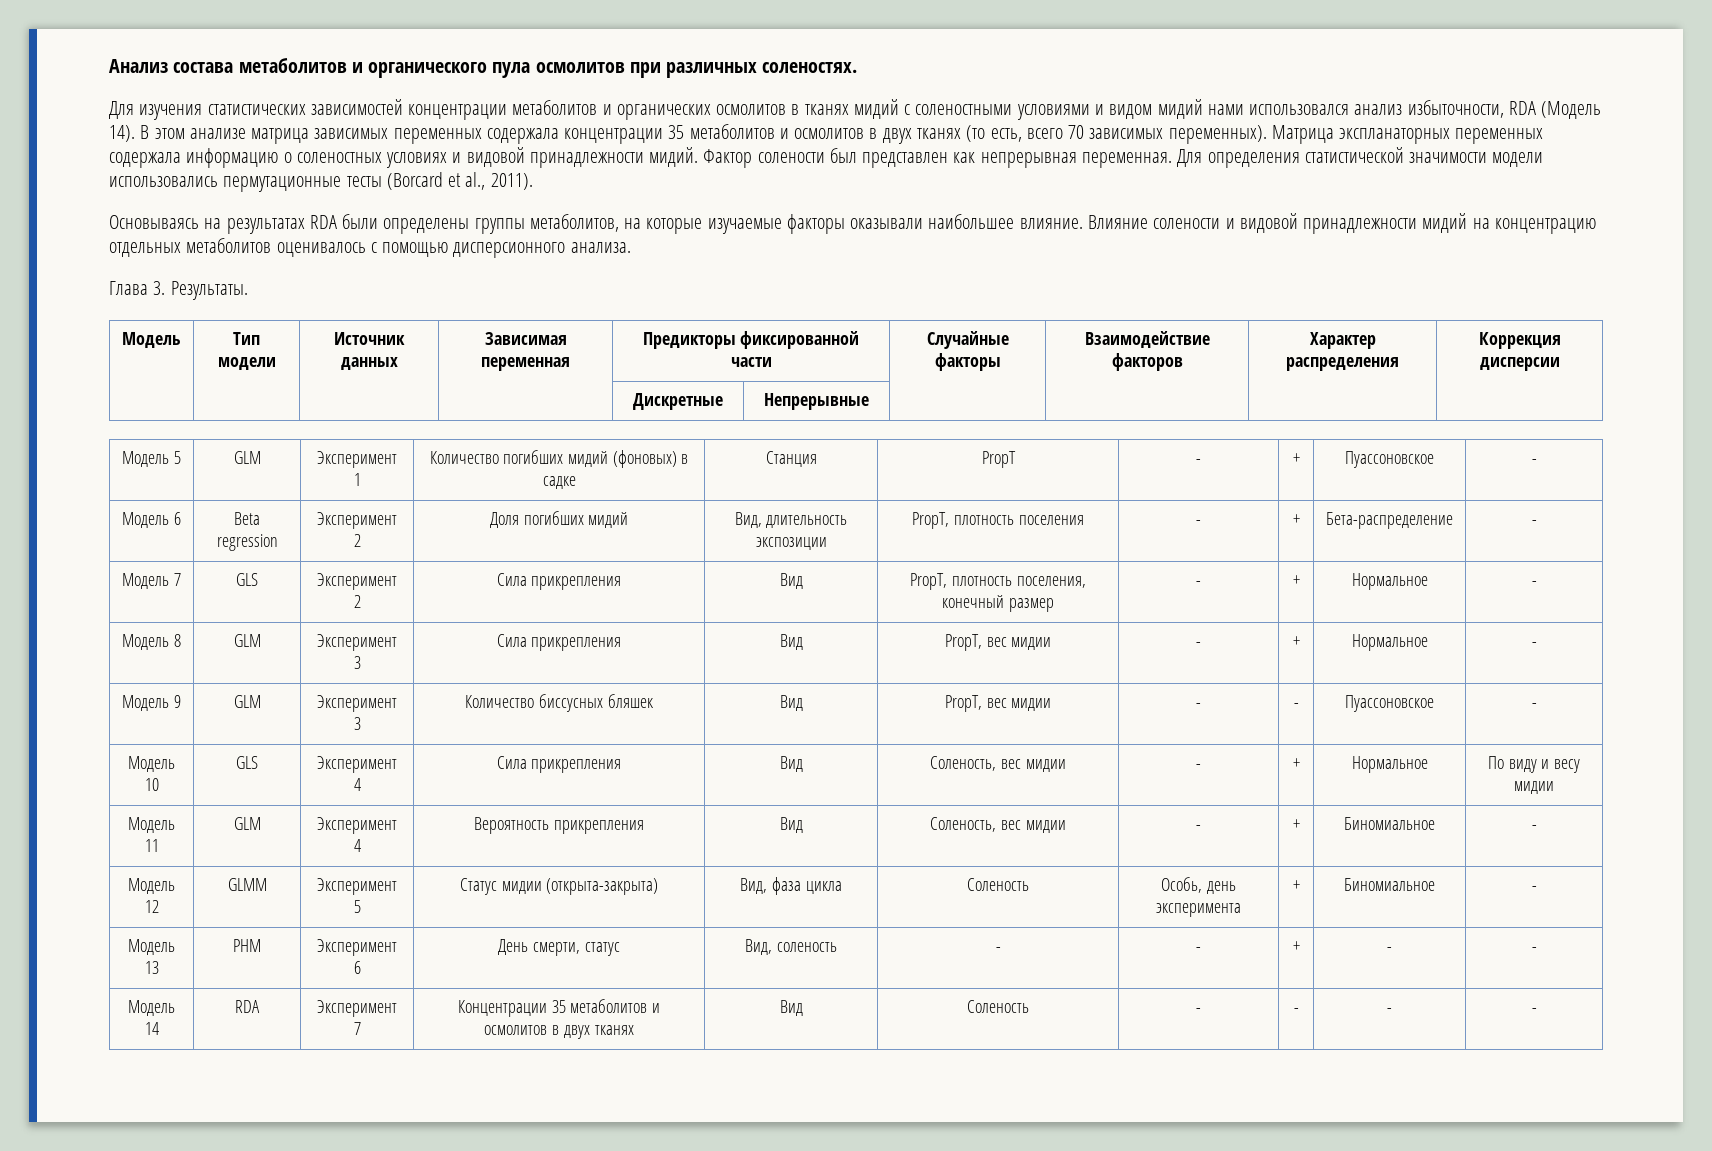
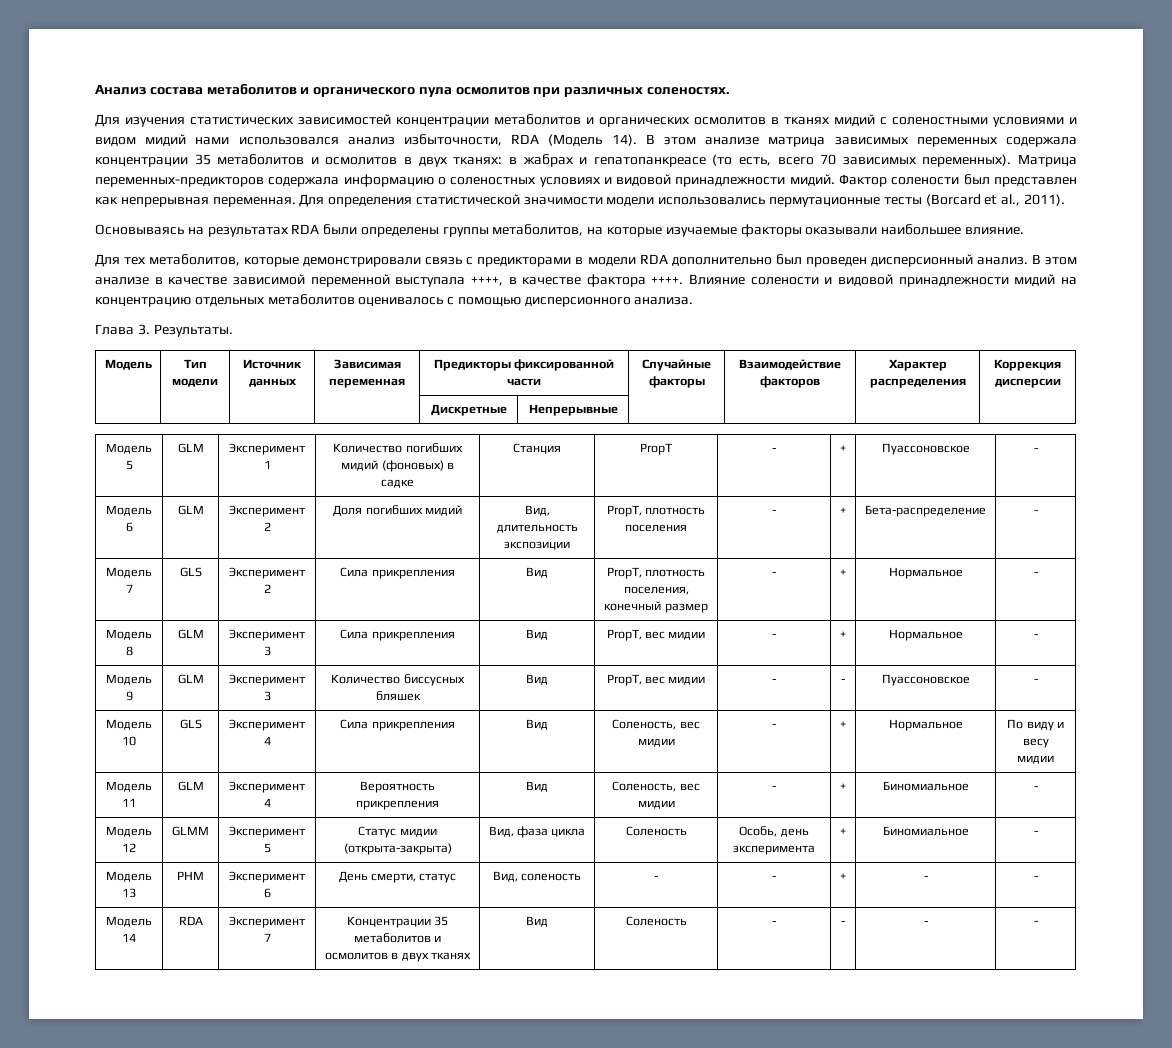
[916,128,961,139] тканях -> [453,154,706,167] тканях: в жабрах и гепатопанкреасе
[1339,128,1544,144] экспланаторных переменных -> [95,177,264,187] переменных-предикторов
(1083, 223) none -> [95,254,1077,267] [95,274,684,287] // Для тех метаболитов, которые демонстрировали связь с предикторами в модели RDA дополнительно был проведен дисперсионный анализ. В этом анализе в качестве зависимой переменной выступала ++++, в качестве фактора ++++.
[234,512,260,525] [216,534,278,551] Beta regression -> [177,505,204,515] GLM

